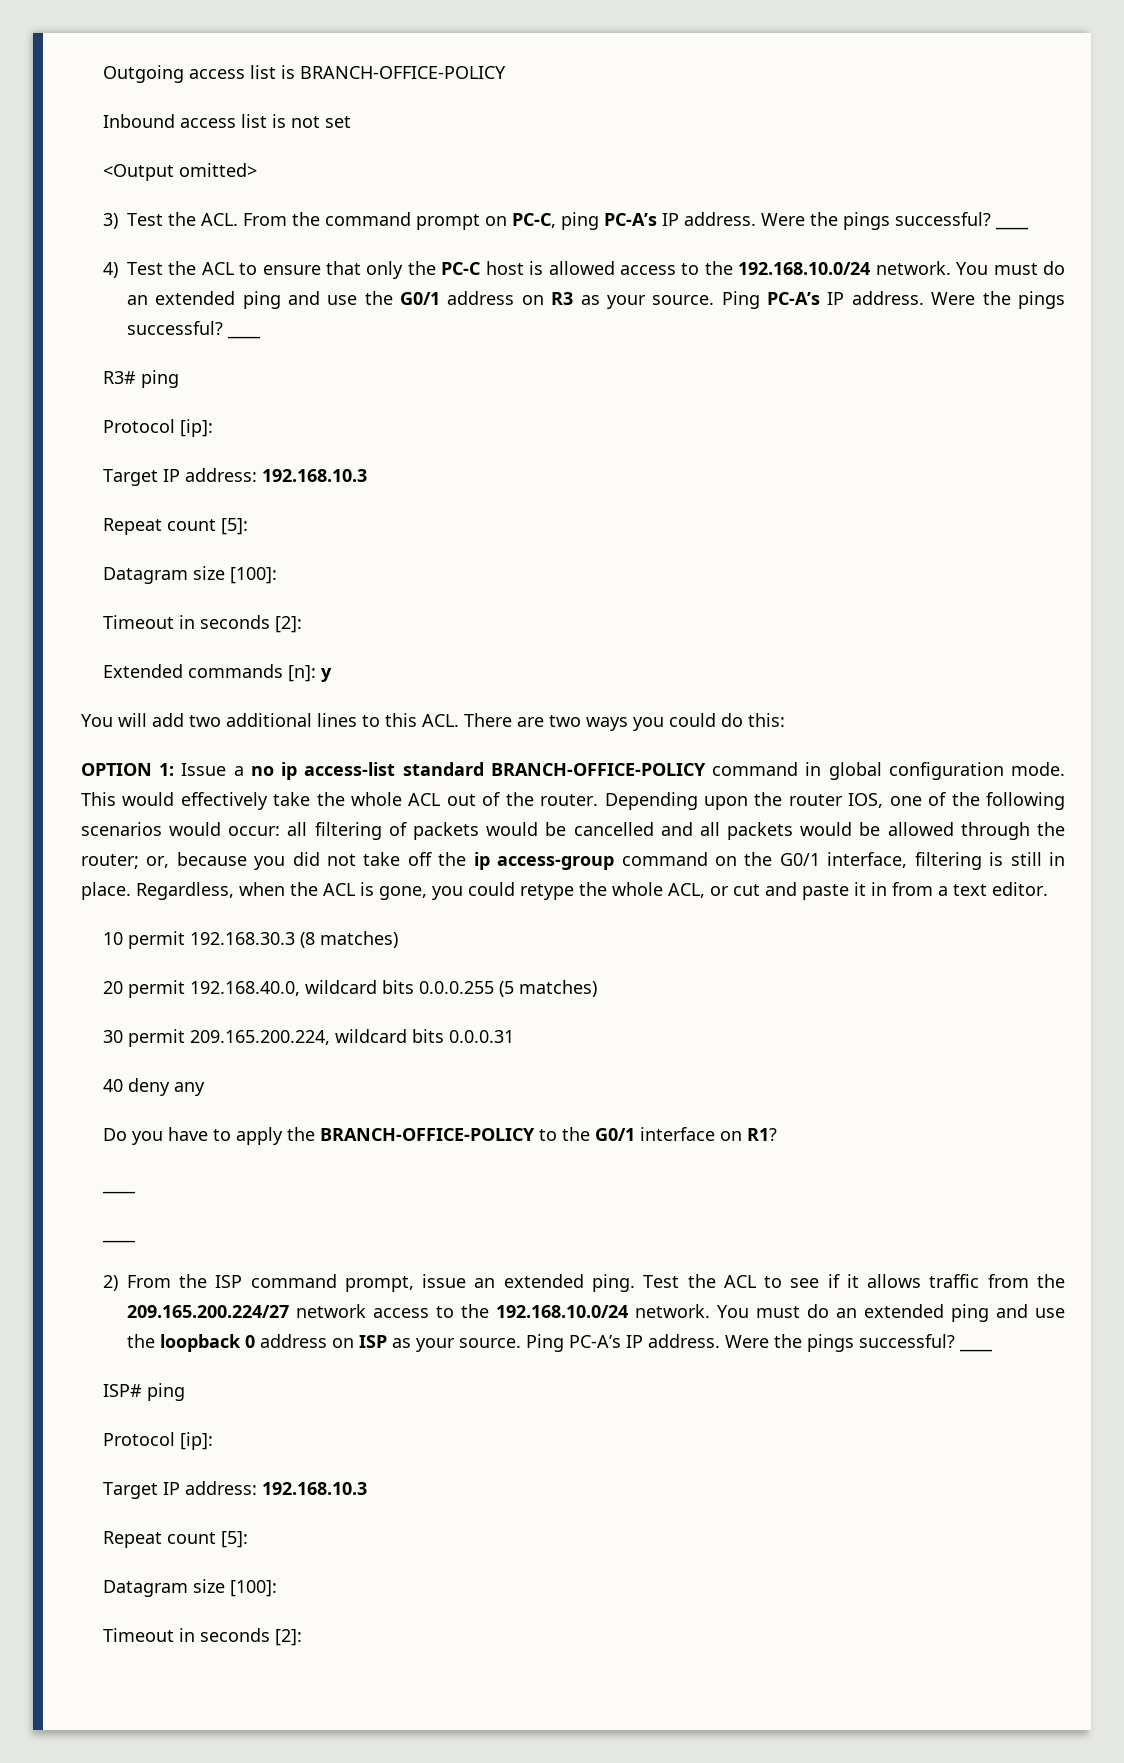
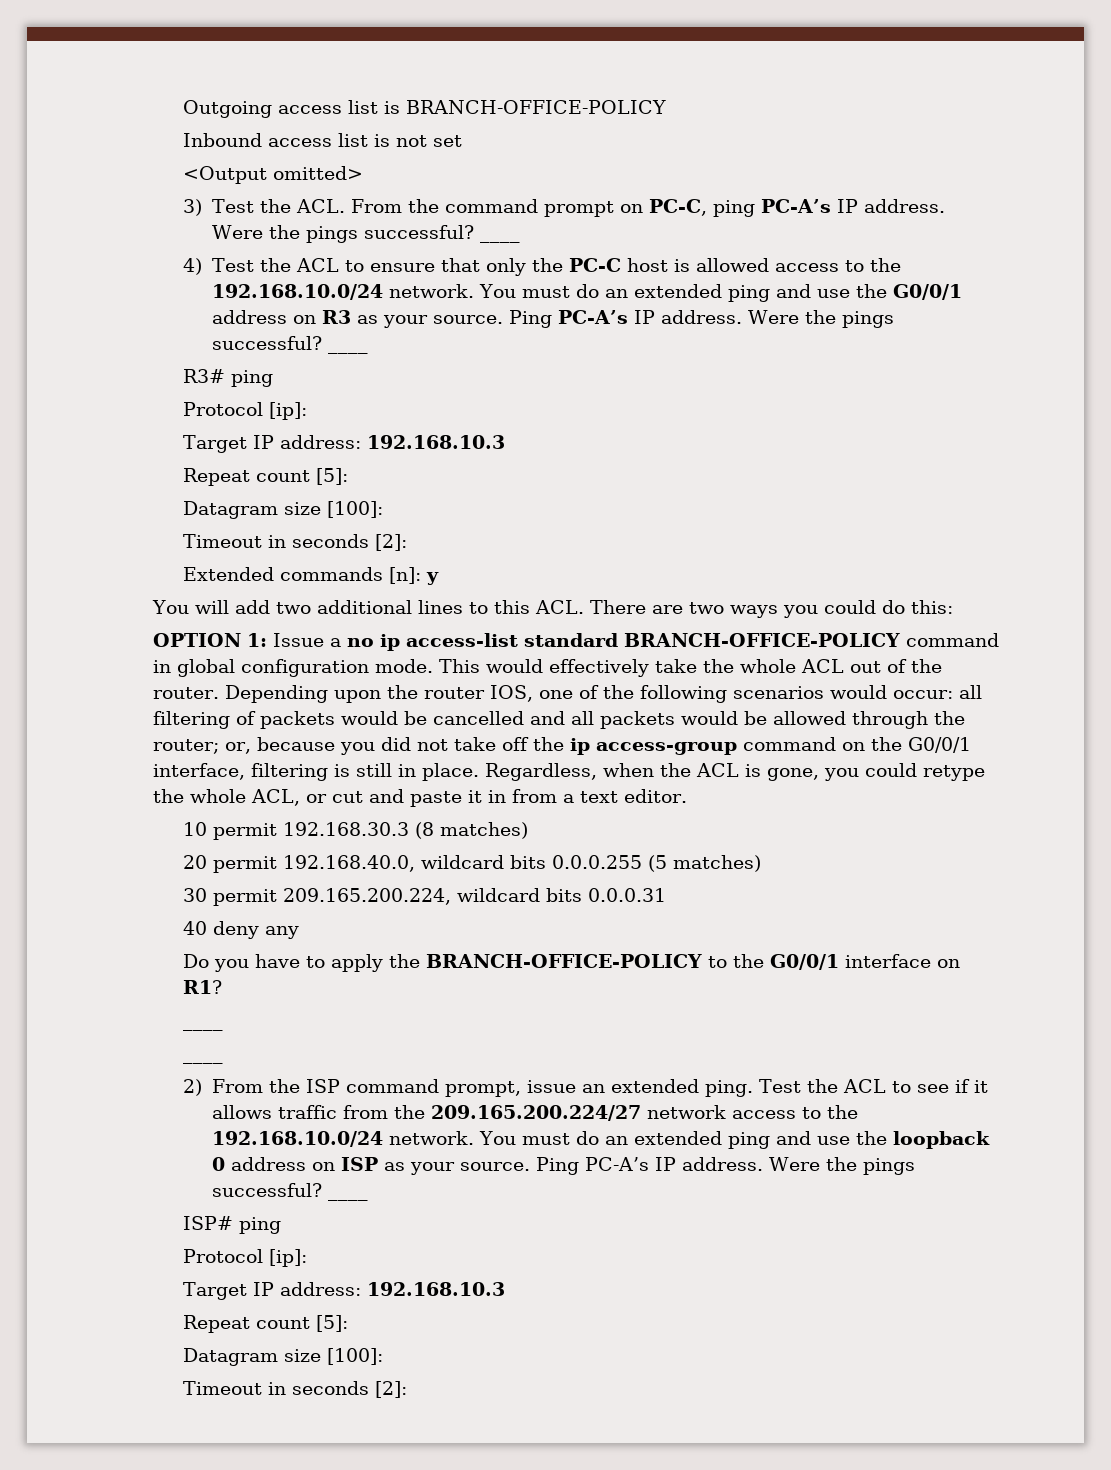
[400,292,441,305] G0/1 -> [893,284,963,300] G0/0/1
[779,853,820,866] G0/1 -> [908,737,972,753] G0/0/1
[594,1128,635,1141] G0/1 -> [769,954,839,970] G0/0/1

